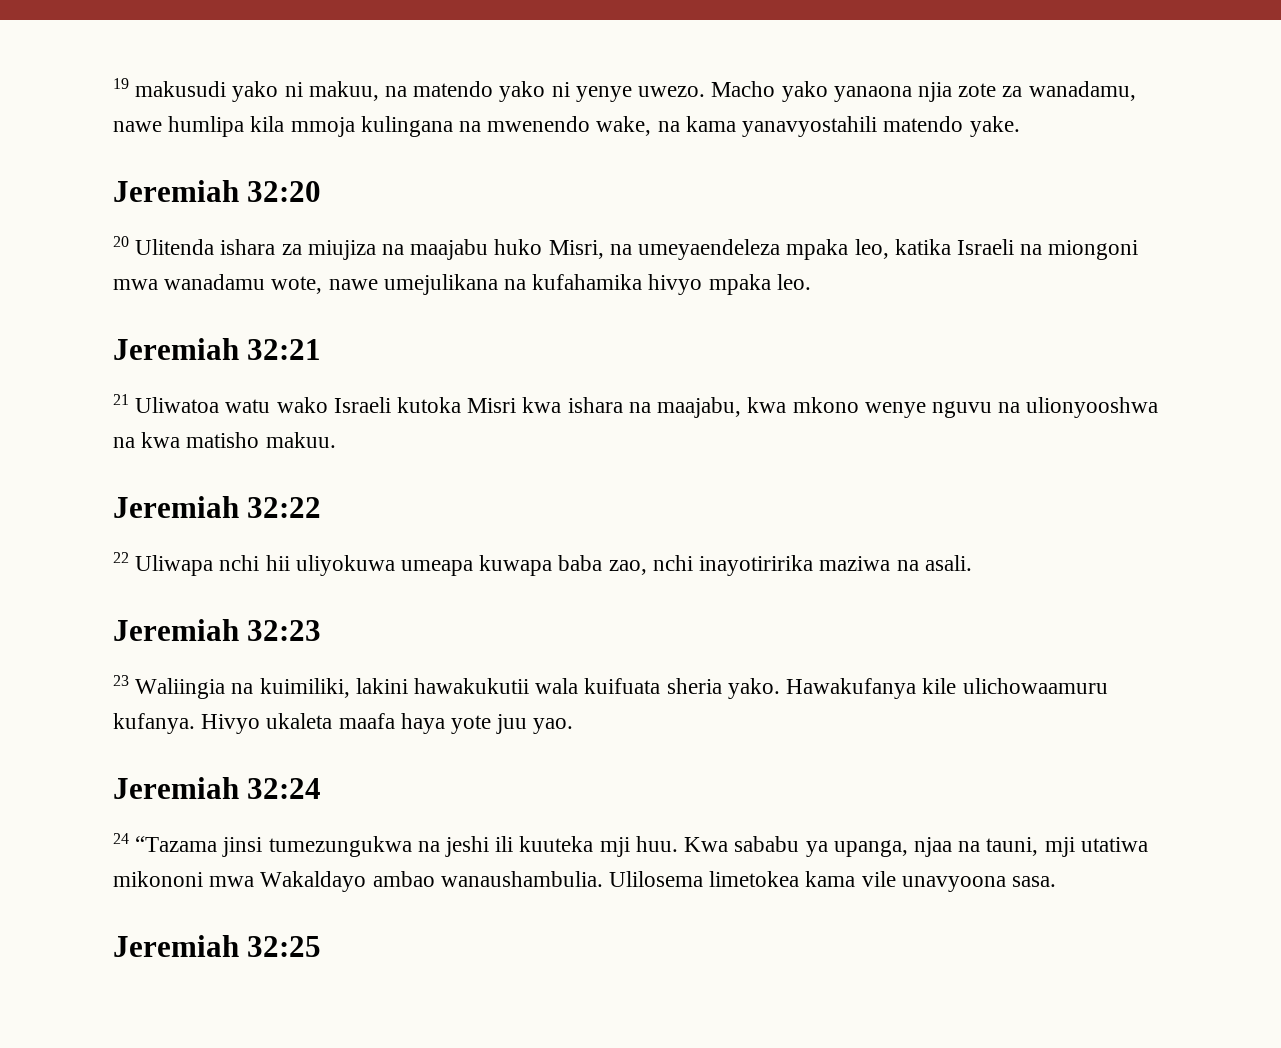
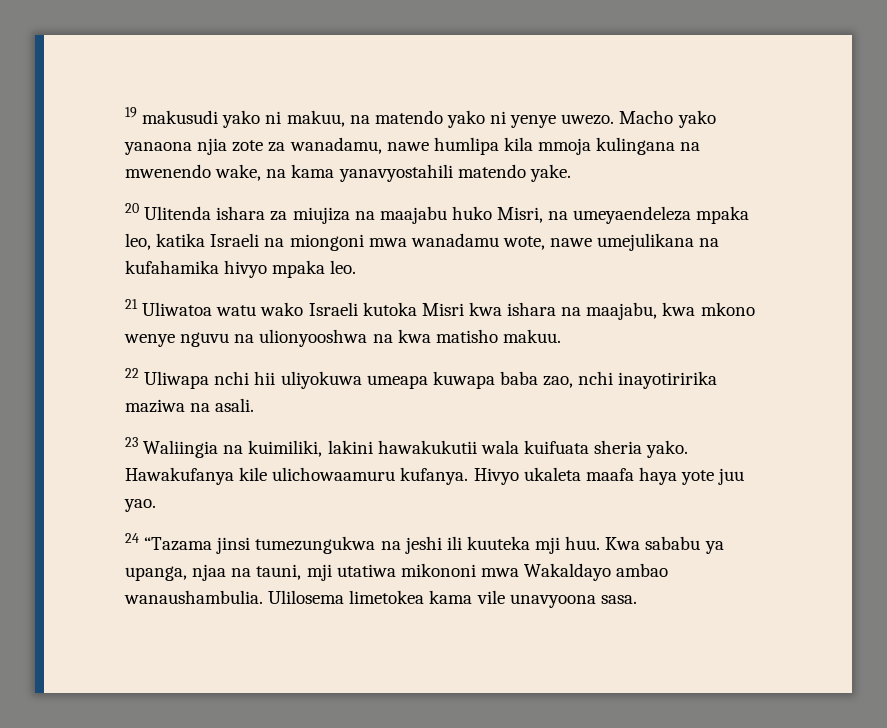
[113,180,322,202] // Jeremiah 32:20 -> (571, 173) none
[113,338,322,360] // Jeremiah 32:21 -> (357, 267) none
[113,496,322,518] // Jeremiah 32:22 -> (561, 336) none
[113,619,322,641] // Jeremiah 32:23 -> (255, 405) none
[113,777,322,799] // Jeremiah 32:24 -> (156, 505) none
[113,935,322,957] // Jeremiah 32:25 -> (637, 599) none

